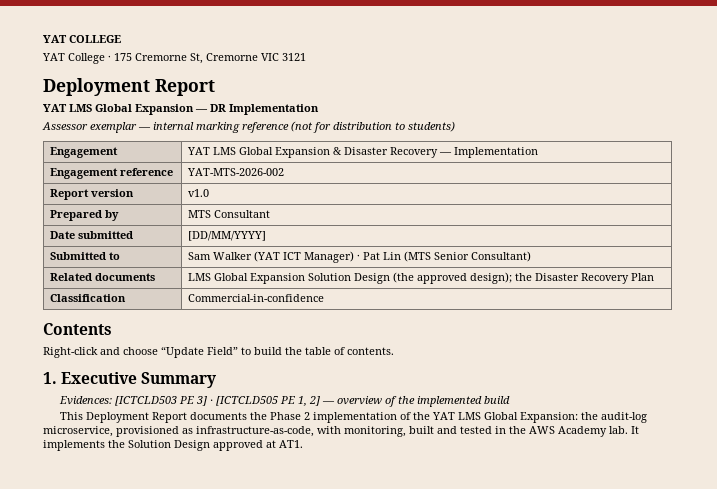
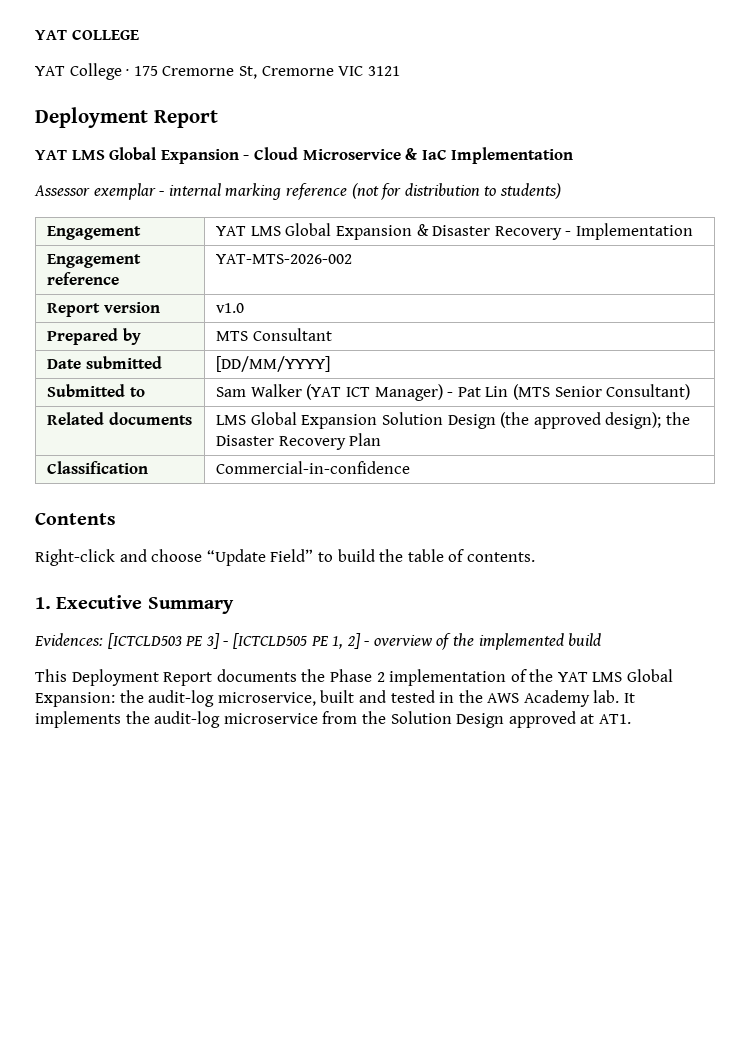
[195,104,226,112] — DR -> [243,147,447,160] - Cloud Microservice & IaC
[138,127,151,130] — -> [159,191,165,196] -
[438,152,452,155] — -> [565,231,572,236] -
[356,254,360,260] · -> [447,392,454,397] -
[210,399,214,404] · -> [223,641,229,646] -
[322,401,336,404] — -> [364,641,370,646] -
[116,426,406,437] provisioned as infrastructure-as-code, with monitoring, -> (316, 699) none
(125, 444) none -> [154,711,386,728] audit-log microservice from the

